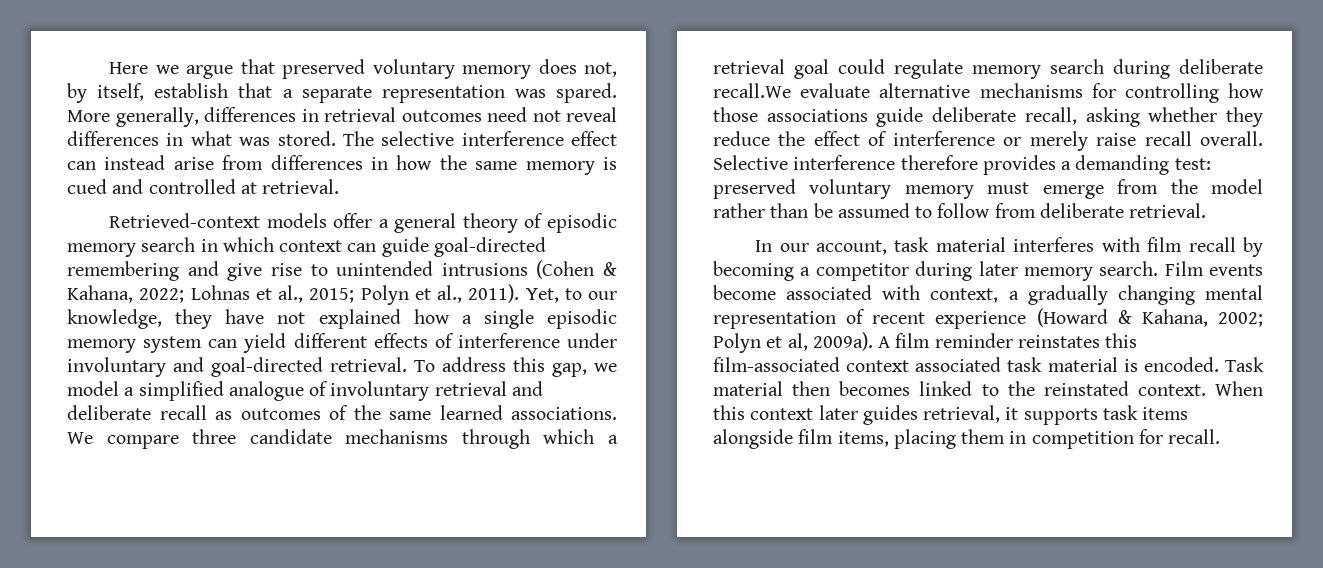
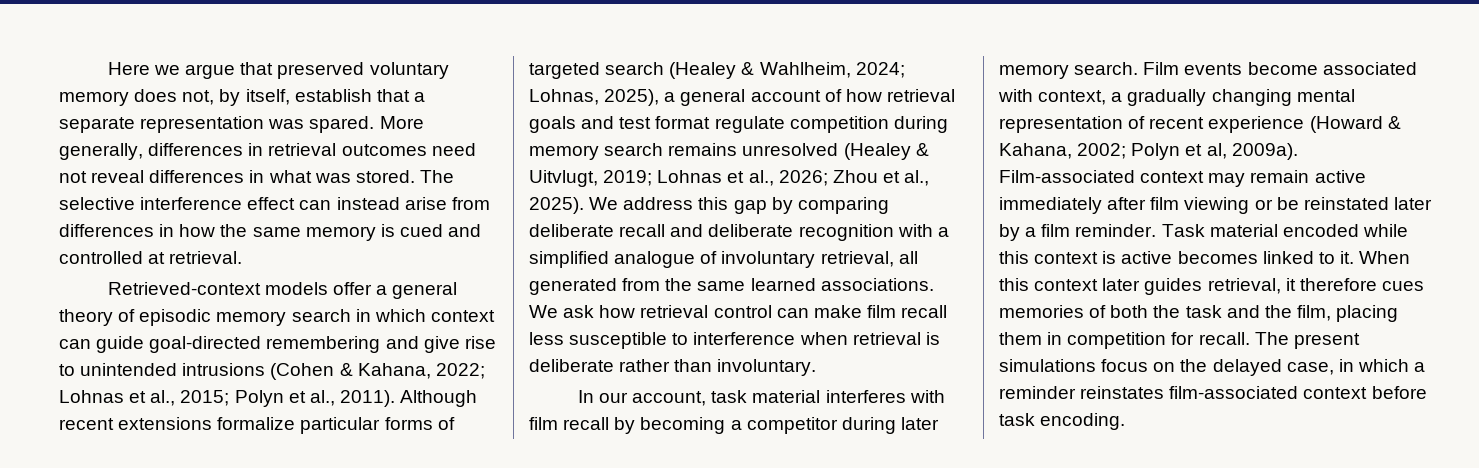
[525,288,617,303] [67,309,617,329] [67,333,617,353] [67,357,617,377] [67,381,119,396] Yet, to our knowledge, they have not explained how a single episodic memory system can yield different effects of interference under involuntary and goal-directed retrieval. To address this gap, we model -> [400,390,478,407] [59,417,455,434] [529,62,905,79] [529,89,955,106] [529,116,948,133] [529,143,929,160] [529,170,930,187] [529,197,889,214] [529,224,933,241] Although recent extensions formalize particular forms of targeted search (Healey & Wahlheim, 2024; Lohnas, 2025), a general account of how retrieval goals and test format regulate competition during memory search remains unresolved (Healey & Uitvlugt, 2019; Lohnas et al., 2026; Zhou et al., 2025). We address this gap by comparing deliberate recall and deliberate recognition with
[434,381,543,396] [67,405,348,420] retrieval and deliberate recall as outcomes of -> [820,251,918,267] [529,278,661,295] retrieval, all generated from
[106,429,618,449] [713,59,1263,79] [713,83,1264,103] [713,107,1263,127] [713,131,1263,151] [713,155,1211,175] [713,179,1263,199] [713,203,1207,218] compare three candidate mechanisms through which a retrieval goal could regulate memory search during deliberate recall.We evaluate alternative mechanisms for controlling how those associations guide deliberate recall, asking whether they reduce the effect of interference or merely raise recall overall. Selective interference therefore provides a demanding test: preserved voluntary memory must emerge from the model rather than be assumed to follow from deliberate retrieval. -> [563,305,948,318] [529,332,940,349] [529,359,817,376] ask how retrieval control can make film recall less susceptible to interference when retrieval is deliberate rather than involuntary.
[878,333,1138,348] [713,357,1264,372] [713,381,1206,396] A film reminder reinstates this film-associated context associated task material is encoded. Task material then becomes linked to the reinstated context. -> [999,170,1366,187] [999,197,1432,214] [999,224,1408,241] [999,251,1354,264] Film-associated context may remain active immediately after film viewing or be reinstated later by a film reminder. Task material encoded while this context is active becomes linked to it.
[1023,405,1189,425] [713,429,889,449] supports task items alongside film items, -> [1299,278,1424,291] [999,305,1331,321] therefore cues memories of both the task and the film,
(1221, 436) none -> [1254,332,1360,349] [999,359,1426,376] [999,386,1427,399] [999,413,1126,430] The present simulations focus on the delayed case, in which a reminder reinstates film-associated context before task encoding.

